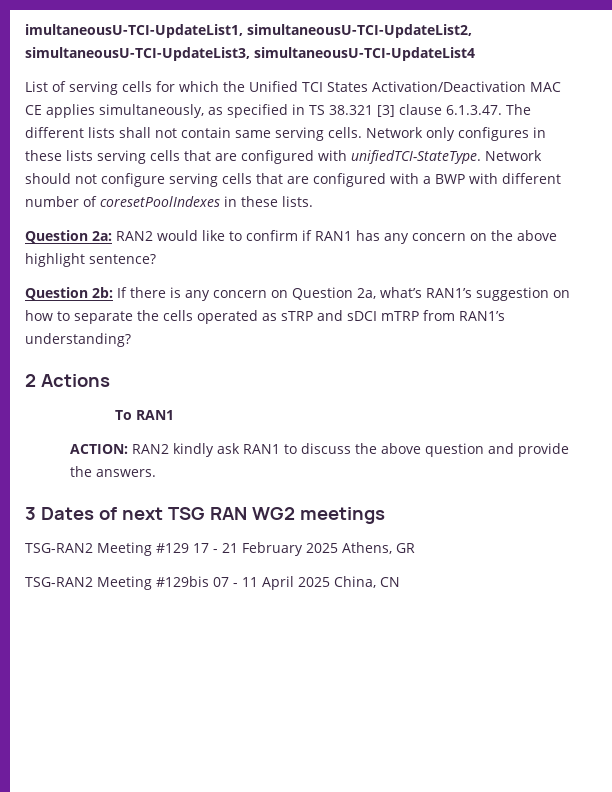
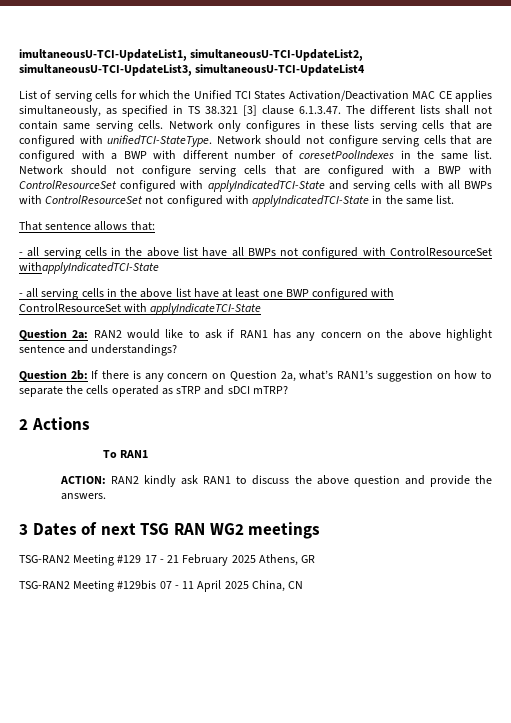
[241,196,313,207] these lists. -> [417,150,492,160] [19,165,492,177] [19,180,493,192] [19,195,455,207] [19,221,155,231] [19,247,492,259] [19,262,159,274] [19,288,395,300] [19,303,262,315] the same list. Network should not configure serving cells that are configured with a BWP with ControlResourceSet configured with applyIndicatedTCI-State and serving cells with all BWPs with ControlResourceSet not configured with applyIndicatedTCI-State in the same list. // That sentence allows that: // - all serving cells in the above list have all BWPs not configured with ControlResourceSet withapplyIndicatedTCI-State // - all serving cells in the above list have at least one BWP configured with ControlResourceSet with applyIndicateTCI-State
[246,230,298,241] confirm -> [205,329,223,339] ask
[89,254,156,264] sentence? -> [19,344,178,356] sentence and understandings?
[381,310,505,321] [25,333,131,347] mTRP from RAN1’s understanding? -> [252,386,288,394] mTRP?

